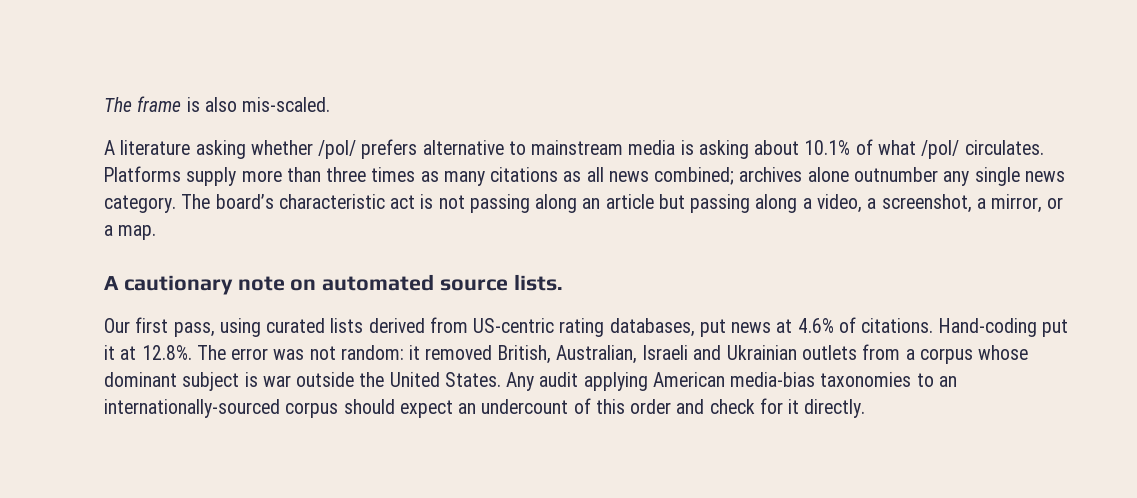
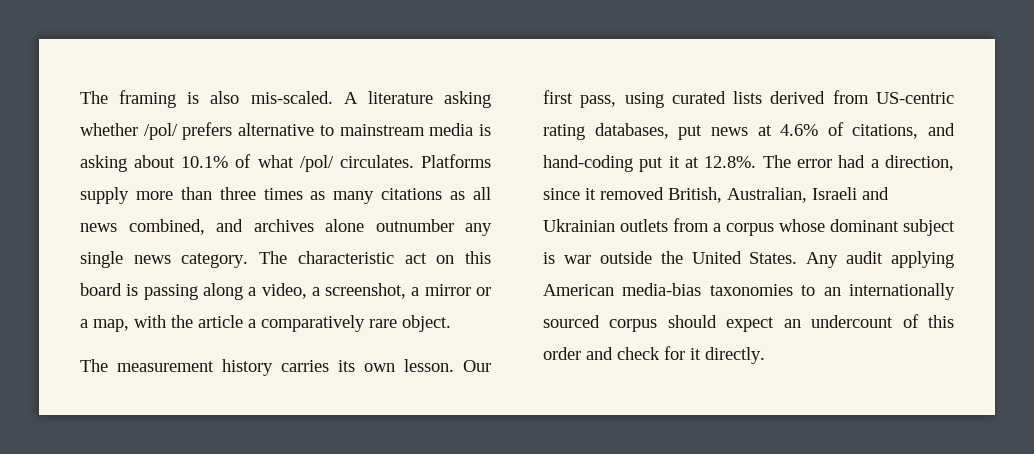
[104,96,182,112] The frame -> [80,90,177,108] The framing
(331, 104) // -> (333, 97) none
[654,167,735,185] combined; -> [128,219,243,235] combined, and
[215,194,274,209] board’s -> (288, 257) none
[420,194,685,213] is not passing along an article but -> [436,251,492,264] [80,283,139,296] on this board is
[991,194,1043,213] mirror, -> [424,284,471,296] mirror
[118,225,157,240] [104,274,563,295] map. // A cautionary note on automated source lists. // -> [93,315,451,332] [80,359,454,376] map, with the article a comparatively rare object. // The measurement history carries its own lesson.
[861,318,1037,337] citations. Hand-coding -> [852,123,955,139] [543,155,633,172] citations, and hand-coding
[273,345,404,360] was not random: -> [838,155,954,171] [543,188,580,200] had a direction, since
[104,399,280,418] internationally-sourced -> [849,283,955,300] [543,315,600,328] internationally sourced

